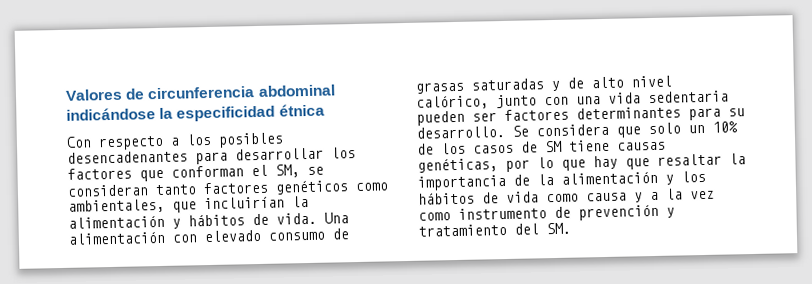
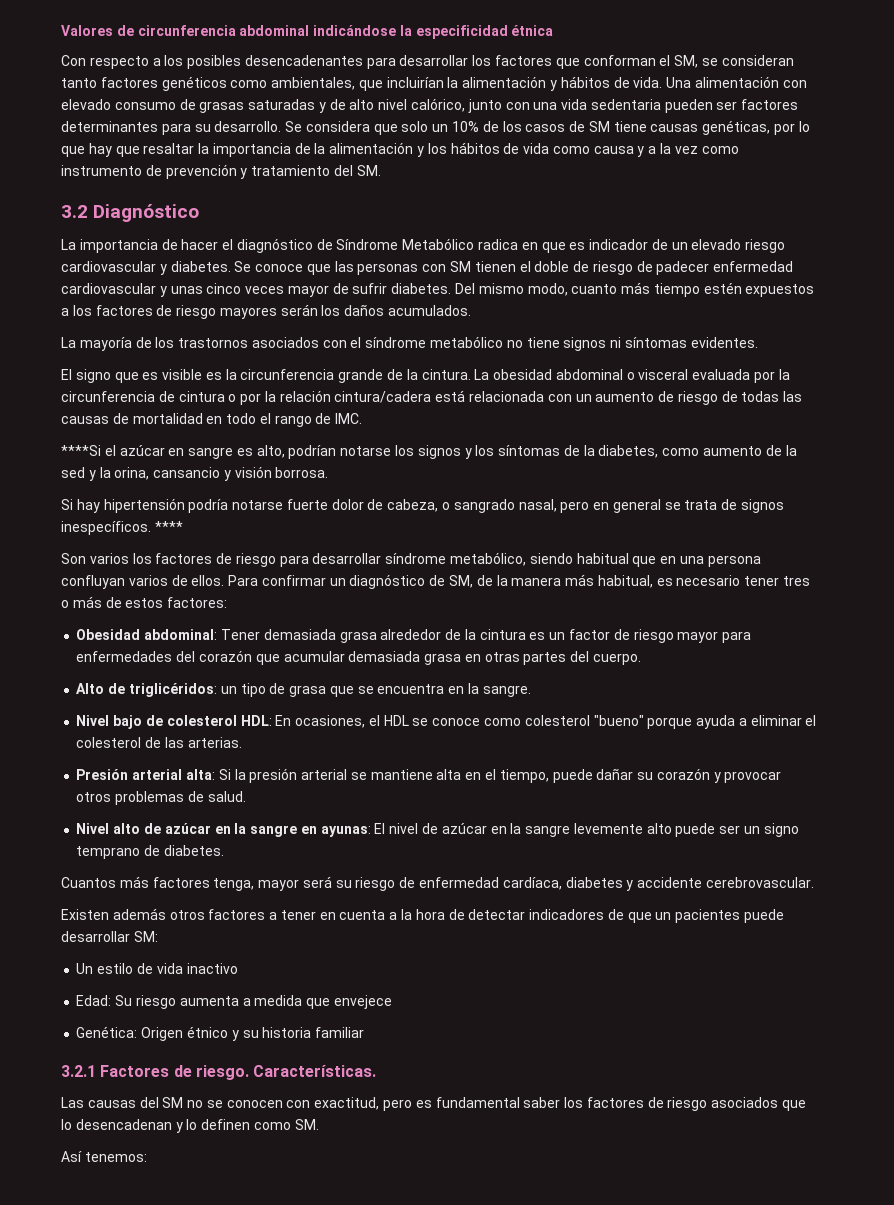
(571, 228) none -> [61,204,200,222] [61,238,786,253] [61,261,794,275] [61,282,815,297] [61,304,472,319] [61,336,758,351] [61,369,790,383] [61,390,803,405] [61,413,363,427] [61,445,797,459] [61,466,329,481] [61,498,785,513] [61,521,183,535] [61,552,761,567] [61,574,811,589] [61,596,228,608] [76,629,752,643] [76,650,641,665] [76,683,531,697] [76,715,817,729] [76,737,242,748] [76,768,782,783] [76,791,246,805] [76,823,799,837] [76,845,224,859] [61,876,814,891] [61,908,785,923] [61,931,158,942] [76,963,238,974] [76,995,392,1009] [76,1026,365,1041] [61,1065,377,1080] [61,1097,807,1111] [61,1119,319,1133] [61,1151,147,1162] // 3.2 Diagnóstico // La importancia de hacer el diagnóstico de Síndrome Metabólico radica en que es indicador de un elevado riesgo cardiovascular y diabetes. Se conoce que las personas con SM tienen el doble de riesgo de padecer enfermedad cardiovascular y unas cinco veces mayor de sufrir diabetes. Del mismo modo, cuanto más tiempo estén expuestos a los factores de riesgo mayores serán los daños acumulados. // La mayoría de los trastornos asociados con el síndrome metabólico no tiene signos ni síntomas evidentes. // El signo que es visible es la circunferencia grande de la cintura. La obesidad abdominal o visceral evaluada por la circunferencia de cintura o por la relación cintura/cadera está relacionada con un aumento de riesgo de todas las causas de mortalidad en todo el rango de IMC. // ****Si el azúcar en sangre es alto, podrían notarse los signos y los síntomas de la diabetes, como aumento de la sed y la orina, cansancio y visión borrosa. // Si hay hipertensión podría notarse fuerte dolor de cabeza, o sangrado nasal, pero en general se trata de signos inespecíficos. **** // Son varios los factores de riesgo para desarrollar síndrome metabólico, siendo habitual que en una persona confluyan varios de ellos. Para confirmar un diagnóstico de SM, de la manera más habitual, es necesario tener tres o más de estos factores: // Obesidad abdominal: Tener demasiada grasa alrededor de la cintura es un factor de riesgo mayor para enfermedades del corazón que acumular demasiada grasa en otras partes del cuerpo. // Alto de triglicéridos: un tipo de grasa que se encuentra en la sangre. // Nivel bajo de colesterol HDL: En ocasiones, el HDL se conoce como colesterol "bueno" porque ayuda a eliminar el colesterol de las arterias. // Presión arterial alta: Si la presión arterial se mantiene alta en el tiempo, puede dañar su corazón y provocar otros problemas de salud. // Nivel alto de azúcar en la sangre en ayunas: El nivel de azúcar en la sangre levemente alto puede ser un signo temprano de diabetes. // Cuantos más factores tenga, mayor será su riesgo de enfermedad cardíaca, diabetes y accidente cerebrovascular. // Existen además otros factores a tener en cuenta a la hora de detectar indicadores de que un pacientes puede desarrollar SM: // Un estilo de vida inactivo // Edad: Su riesgo aumenta a medida que envejece // Genética: Origen étnico y su historia familiar // 3.2.1 Factores de riesgo. Características. // Las causas del SM no se conocen con exactitud, pero es fundamental saber los factores de riesgo asociados que lo desencadenan y lo definen como SM. // Así tenemos:

